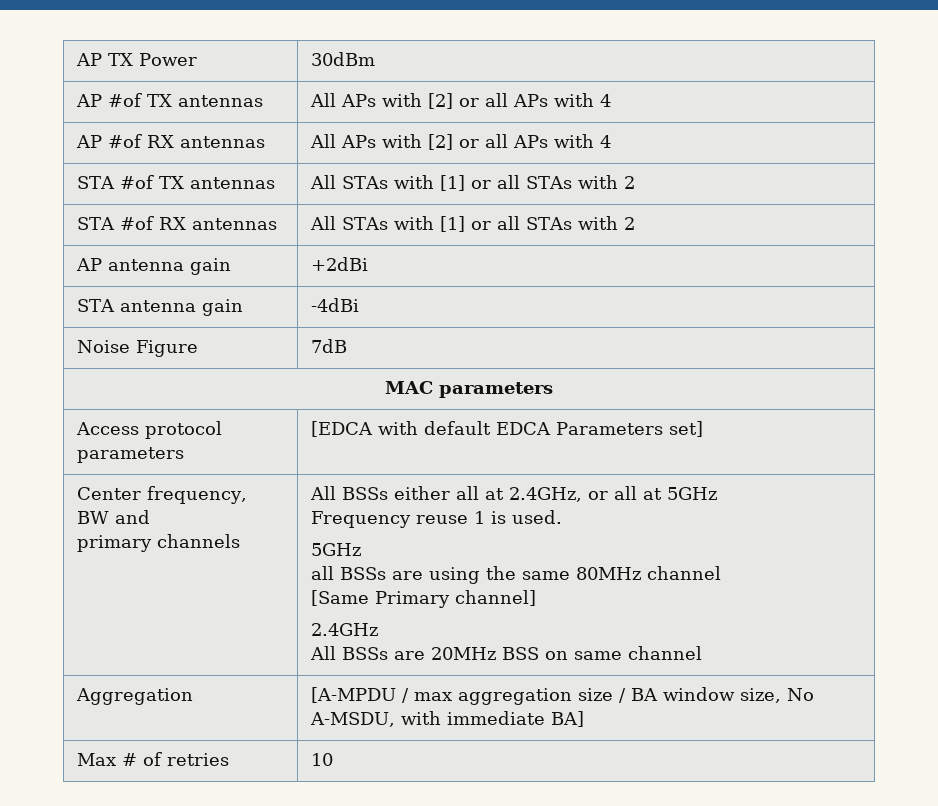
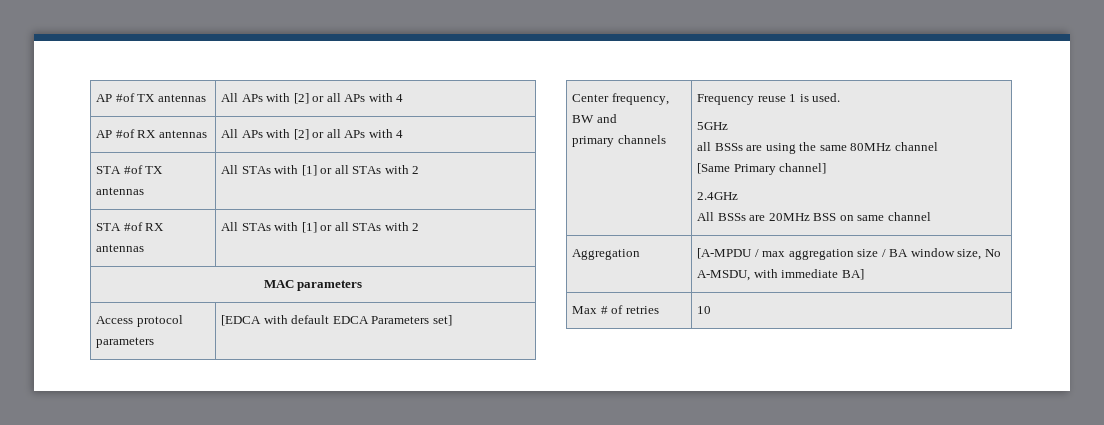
[75,53,197,66] [310,52,375,66] [75,94,102,107] AP TX Power | 30dBm // AP -> [96,94,113,102] AP
[75,258,231,275] [310,257,368,271] [76,299,243,316] [310,298,359,312] [76,340,198,357] [310,339,347,353] // AP antenna gain | +2dBi // STA antenna gain | -4dBi // Noise Figure | 7dB -> (420, 227) none
[309,486,717,502] All BSSs either all at 2.4GHz, or all at 5GHz // -> (666, 139) none

